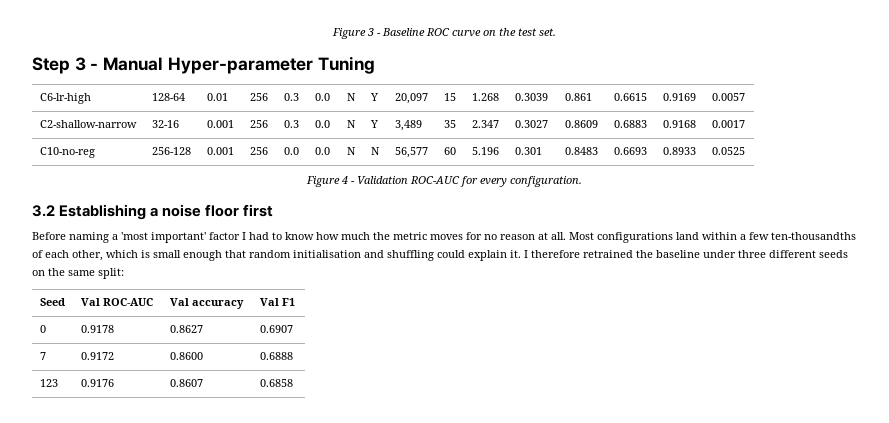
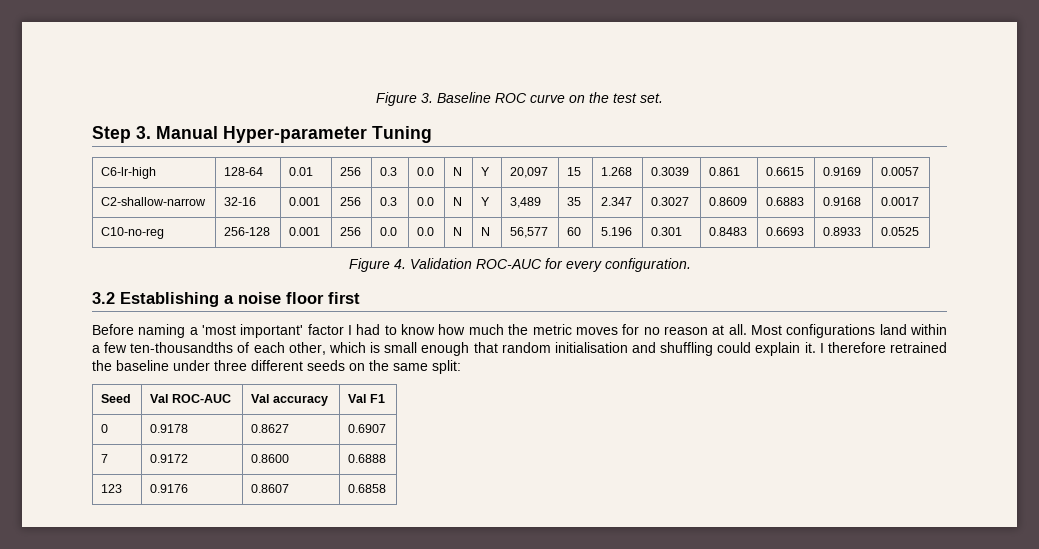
[332,28,381,39] Figure 3 - -> [376,92,433,106] Figure 3.
[74,57,99,71] 3 - -> [136,126,151,139] 3.
[341,176,355,184] 4 - -> [393,259,406,269] 4.

